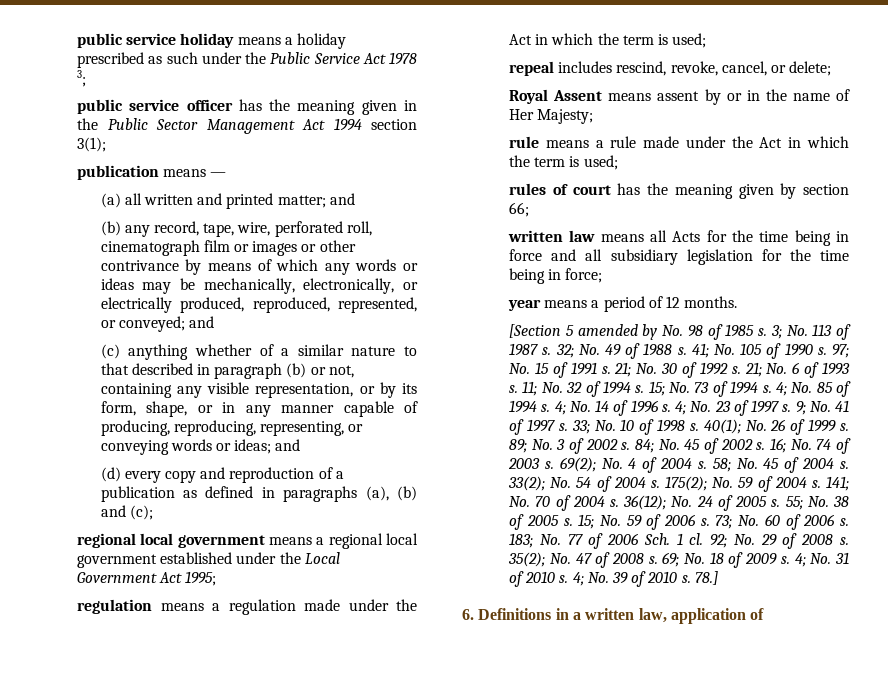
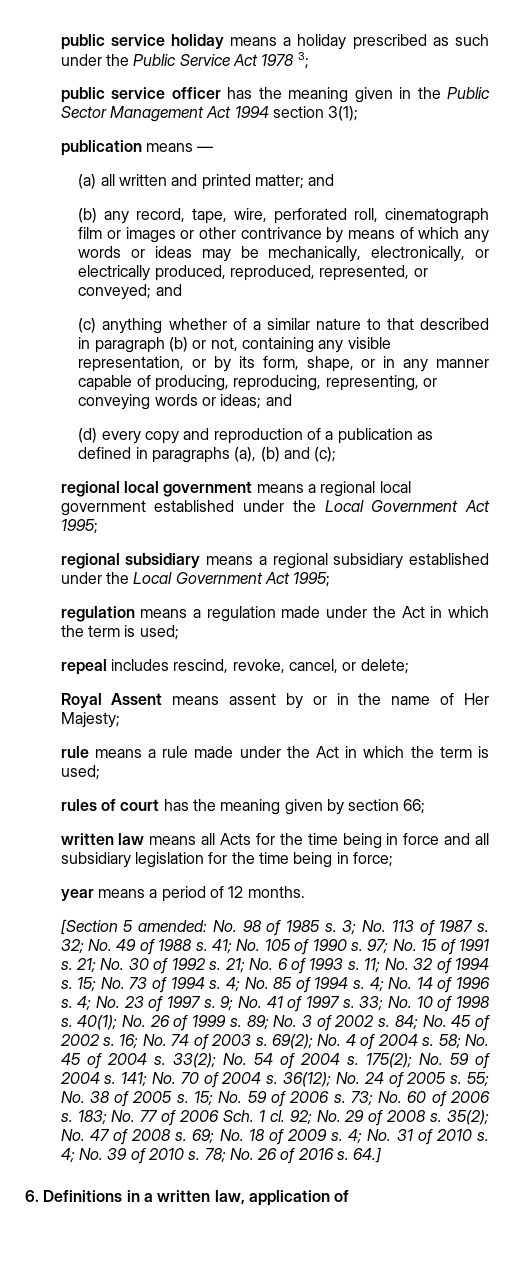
(217, 578) none -> [60,553,490,569] [60,572,331,587] // regional subsidiary means a regional subsidiary established under the Local Government Act 1995;
[577,324,658,340] amended by -> [138,920,208,932] amended:
[694,571,718,585] 78.] -> [204,1147,382,1164] 78; No. 26 of 2016 s. 64.]

